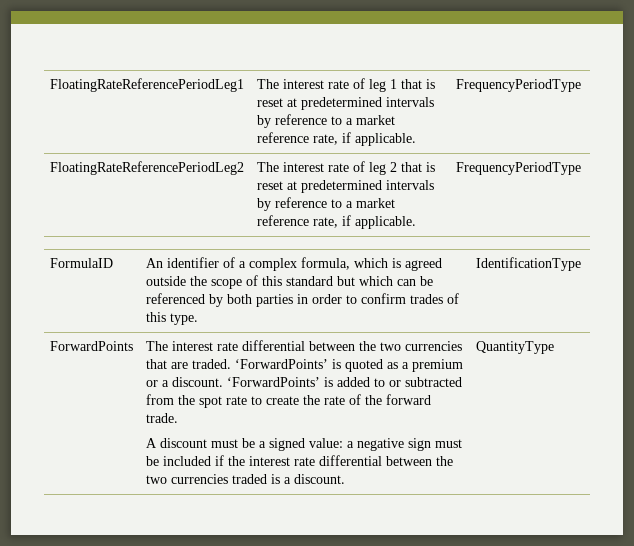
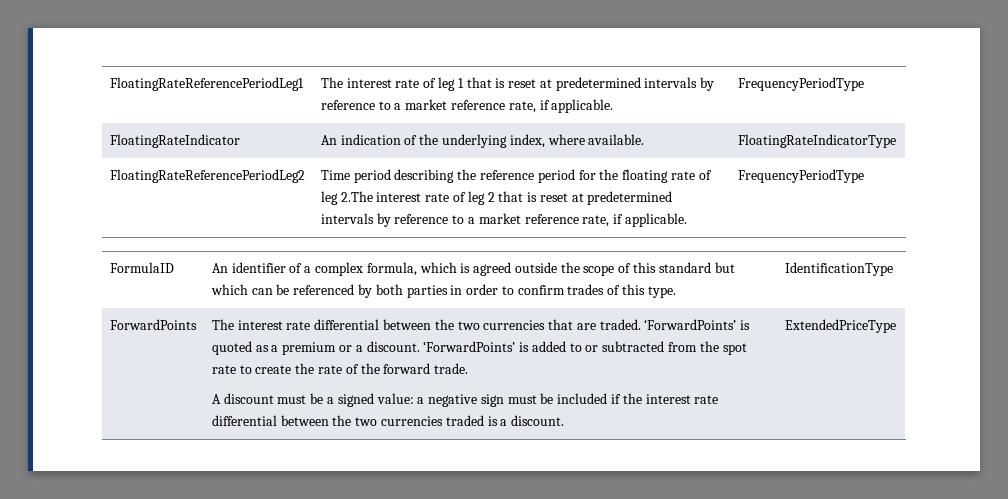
[50,161,245,175] [257,162,280,172] FloatingRateReferencePeriodLeg2 | The -> [109,134,240,148] [320,134,645,148] [737,134,896,148] [109,169,305,183] [320,169,712,183] [320,191,373,205] FloatingRateIndicator | An indication of the underlying index, where available. | FloatingRateIndicatorType // FloatingRateReferencePeriodLeg2 | Time period describing the reference period for the floating rate of leg 2.The
[476,341,555,354] QuantityType -> [784,319,896,333] ExtendedPriceType

